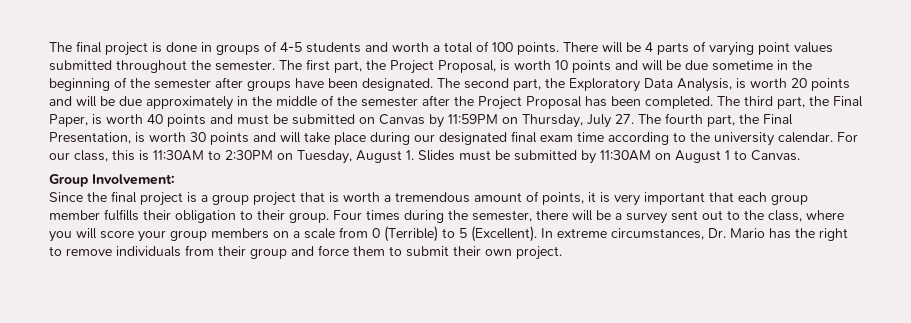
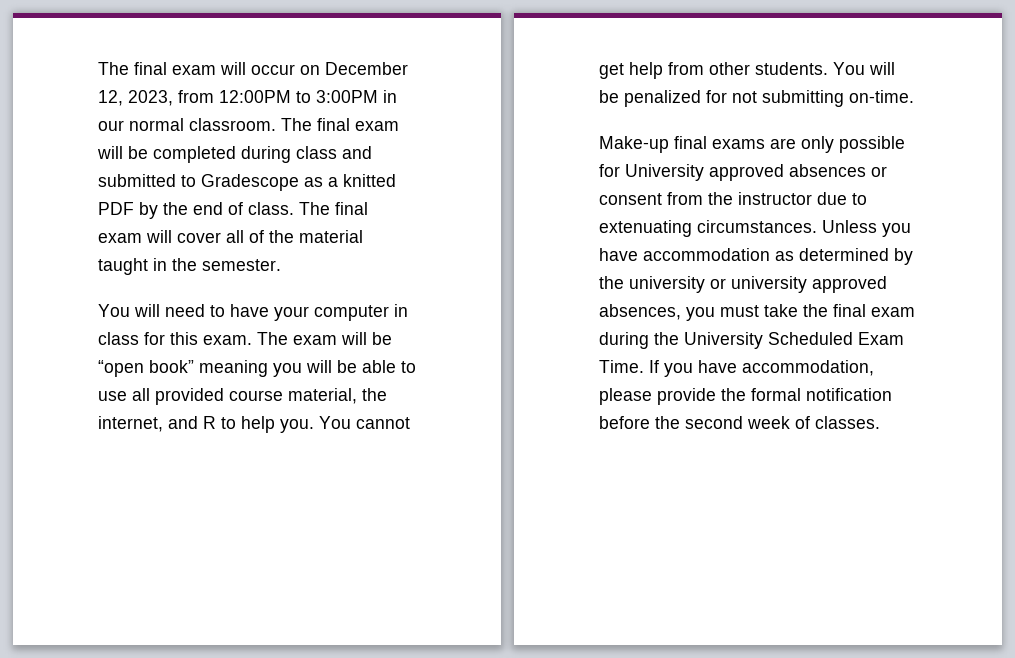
[49,41,833,56] [49,59,812,74] [49,77,850,92] [49,95,863,110] [49,113,793,128] [49,131,858,146] [49,150,800,164] [49,174,175,187] [49,191,808,206] [49,209,844,224] [49,226,848,242] [49,245,562,260] The final project is done in groups of 4-5 students and worth a total of 100 points. There will be 4 parts of varying point values submitted throughout the semester. The first part, the Project Proposal, is worth 10 points and will be due sometime in the beginning of the semester after groups have been designated. The second part, the Exploratory Data Analysis, is worth 20 points and will be due approximately in the middle of the semester after the Project Proposal has been completed. The third part, the Final Paper, is worth 40 points and must be submitted on Canvas by 11:59PM on Thursday, July 27. The fourth part, the Final Presentation, is worth 30 points and will take place during our designated final exam time according to the university calendar. For our class, this is 11:30AM to 2:30PM on Tuesday, August 1. Slides must be submitted by 11:30AM on August 1 to Canvas. // Group Involvement: // Since the final project is a group project that is worth a tremendous amount of points, it is very important that each group member fulfills their obligation to their group. Four times during the semester, there will be a survey sent out to the class, where you will score your group members on a scale from 0 (Terrible) to 5 (Excellent). In extreme circumstances, Dr. Mario has the right to remove individuals from their group and force them to submit their own project. -> [98,62,408,75] [98,90,397,106] [98,118,399,131] [97,146,372,163] [98,174,396,191] [98,202,368,219] [98,230,363,243] [98,258,281,275] [98,304,408,321] [98,332,392,345] [98,360,416,377] [98,388,387,405] [98,416,410,433] [599,62,895,79] [599,90,914,107] [599,136,905,153] [599,164,887,181] [599,192,867,205] [599,220,911,237] [599,248,913,265] [599,276,887,293] [599,304,915,321] [599,332,904,349] [599,360,874,377] [599,388,892,405] [599,416,880,429] The final exam will occur on December 12, 2023, from 12:00PM to 3:00PM in our normal classroom. The final exam will be completed during class and submitted to Gradescope as a knitted PDF by the end of class. The final exam will cover all of the material taught in the semester. // You will need to have your computer in class for this exam. The exam will be “open book” meaning you will be able to use all provided course material, the internet, and R to help you. You cannot get help from other students. You will be penalized for not submitting on-time. // Make-up final exams are only possible for University approved absences or consent from the instructor due to extenuating circumstances. Unless you have accommodation as determined by the university or university approved absences, you must take the final exam during the University Scheduled Exam Time. If you have accommodation, please provide the formal notification before the second week of classes.

